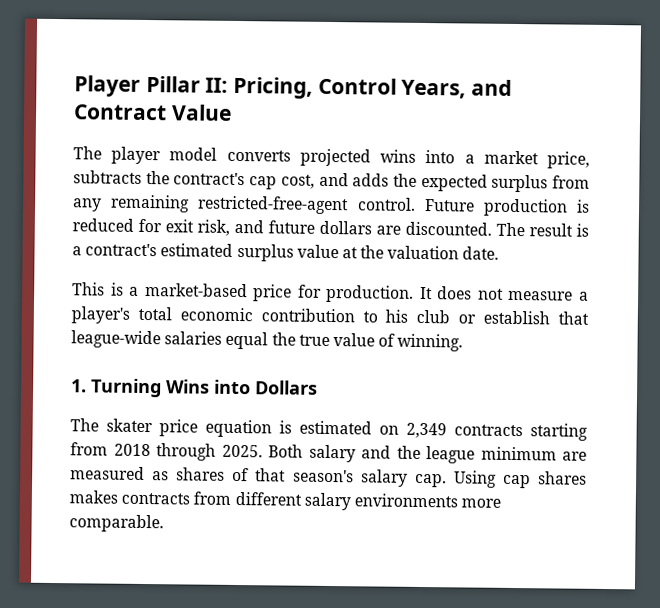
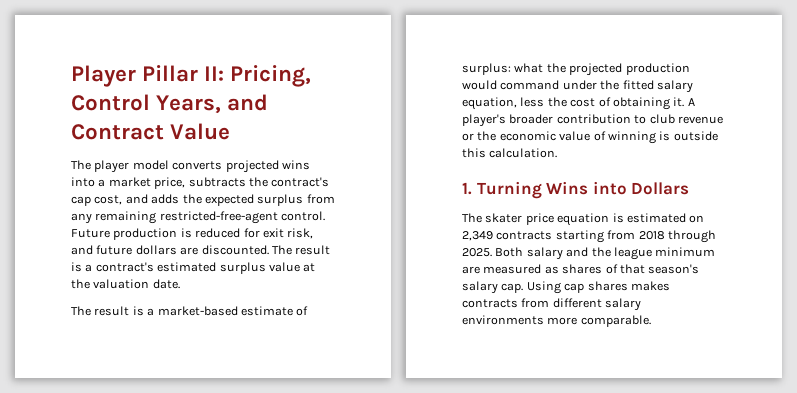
[72,282,105,296] This -> [71,306,130,316] The result
[253,284,589,303] [71,306,590,325] [71,330,464,352] price for production. It does not measure a player's total economic contribution to his club or establish that league-wide salaries equal the true value of winning. -> [240,306,309,316] [462,63,690,76] [462,80,693,93] [462,97,695,110] [462,114,723,127] [462,131,718,144] [462,148,558,158] estimate of surplus: what the projected production would command under the fitted salary equation, less the cost of obtaining it. A player's broader contribution to club revenue or the economic value of winning is outside this calculation.

